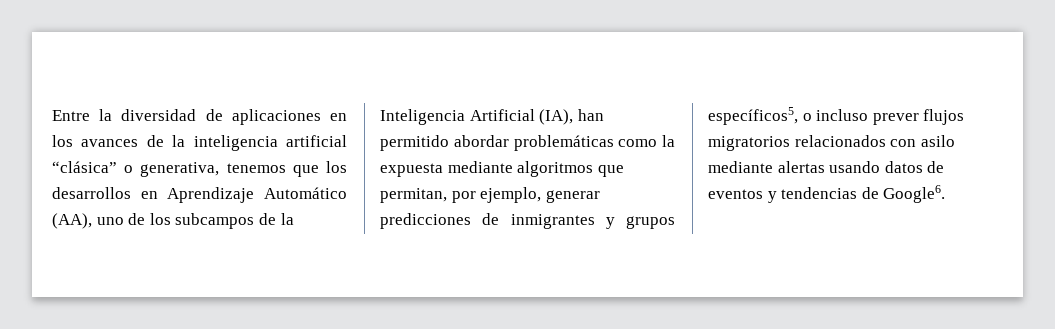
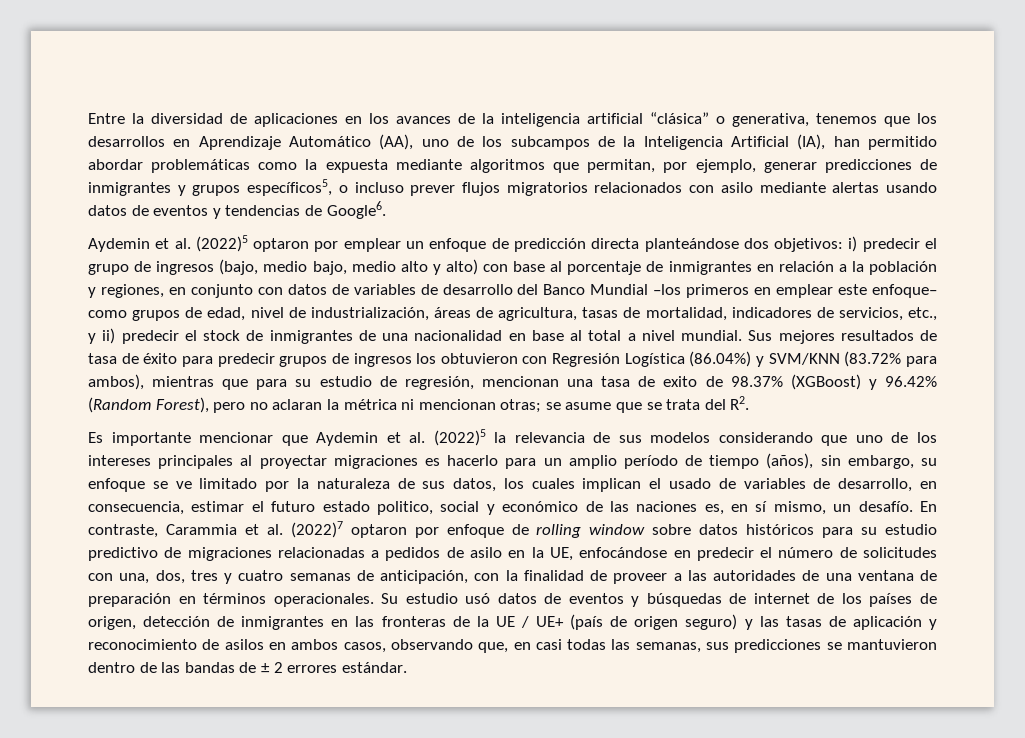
(946, 194) none -> [88,235,937,252] [88,259,938,275] [88,284,938,298] [88,307,937,321] [88,328,937,344] [88,351,937,367] [88,374,938,390] [88,396,750,413] [88,429,937,446] [88,453,937,469] [88,478,937,492] [88,501,938,515] [88,521,937,538] [88,547,937,561] [88,570,937,584] [88,593,937,607] [88,614,937,630] [88,639,937,653] [88,662,407,673] // Aydemin et al. (2022)5 optaron por emplear un enfoque de predicción directa planteándose dos objetivos: i) predecir el grupo de ingresos (bajo, medio bajo, medio alto y alto) con base al porcentaje de inmigrantes en relación a la población y regiones, en conjunto con datos de variables de desarrollo del Banco Mundial –los primeros en emplear este enfoque– como grupos de edad, nivel de industrialización, áreas de agricultura, tasas de mortalidad, indicadores de servicios, etc., y ii) predecir el stock de inmigrantes de una nacionalidad en base al total a nivel mundial. Sus mejores resultados de tasa de éxito para predecir grupos de ingresos los obtuvieron con Regresión Logística (86.04%) y SVM/KNN (83.72% para ambos), mientras que para su estudio de regresión, mencionan una tasa de exito de 98.37% (XGBoost) y 96.42% (Random Forest), pero no aclaran la métrica ni mencionan otras; se asume que se trata del R2. // Es importante mencionar que Aydemin et al. (2022)5 la relevancia de sus modelos considerando que uno de los intereses principales al proyectar migraciones es hacerlo para un amplio período de tiempo (años), sin embargo, su enfoque se ve limitado por la naturaleza de sus datos, los cuales implican el usado de variables de desarrollo, en consecuencia, estimar el futuro estado politico, social y económico de las naciones es, en sí mismo, un desafío. En contraste, Carammia et al. (2022)7 optaron por enfoque de rolling window sobre datos históricos para su estudio predictivo de migraciones relacionadas a pedidos de asilo en la UE, enfocándose en predecir el número de solicitudes con una, dos, tres y cuatro semanas de anticipación, con la finalidad de proveer a las autoridades de una ventana de preparación en términos operacionales. Su estudio usó datos de eventos y búsquedas de internet de los países de origen, detección de inmigrantes en las fronteras de la UE / UE+ (país de origen seguro) y las tasas de aplicación y reconocimiento de asilos en ambos casos, observando que, en casi todas las semanas, sus predicciones se mantuvieron dentro de las bandas de ± 2 errores estándar.

